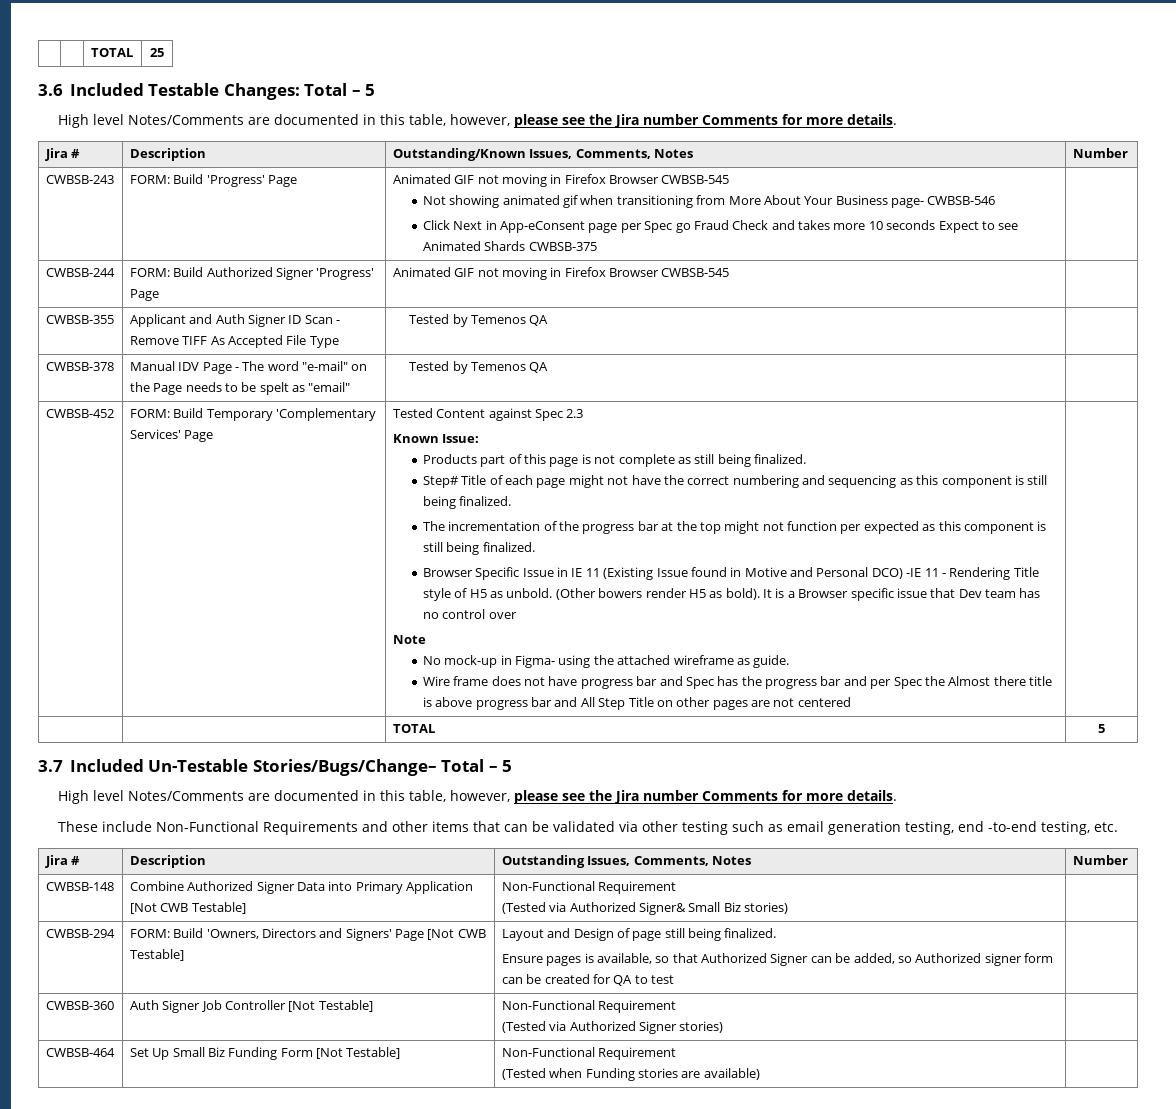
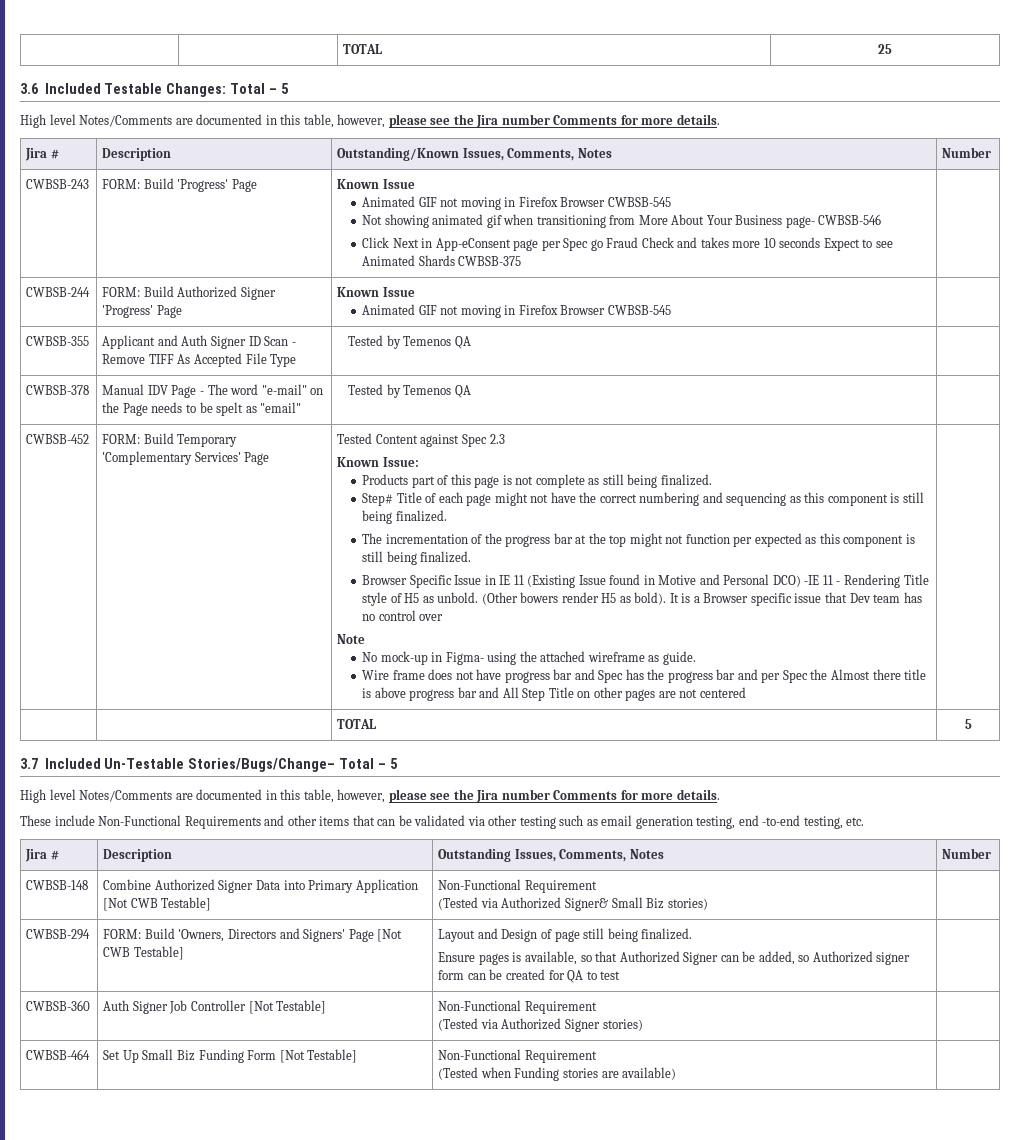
(297, 181) none -> [337,179,415,189] Known Issue //
(159, 295) none -> [337,287,415,297] Known Issue //

